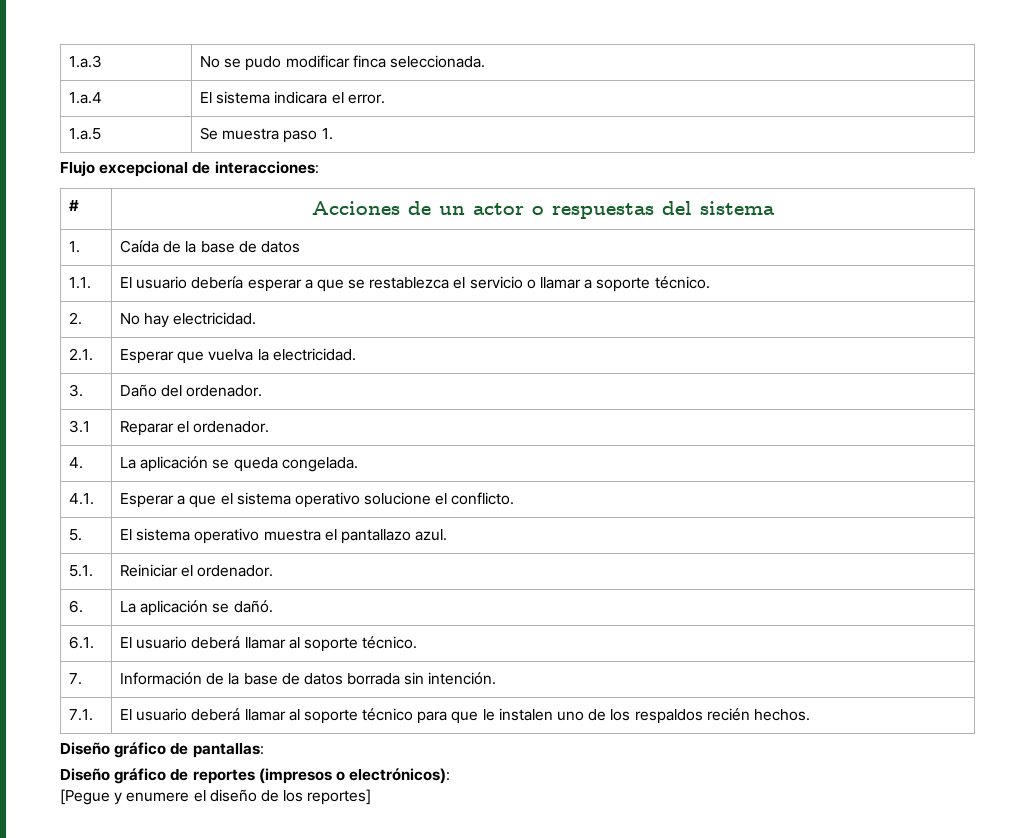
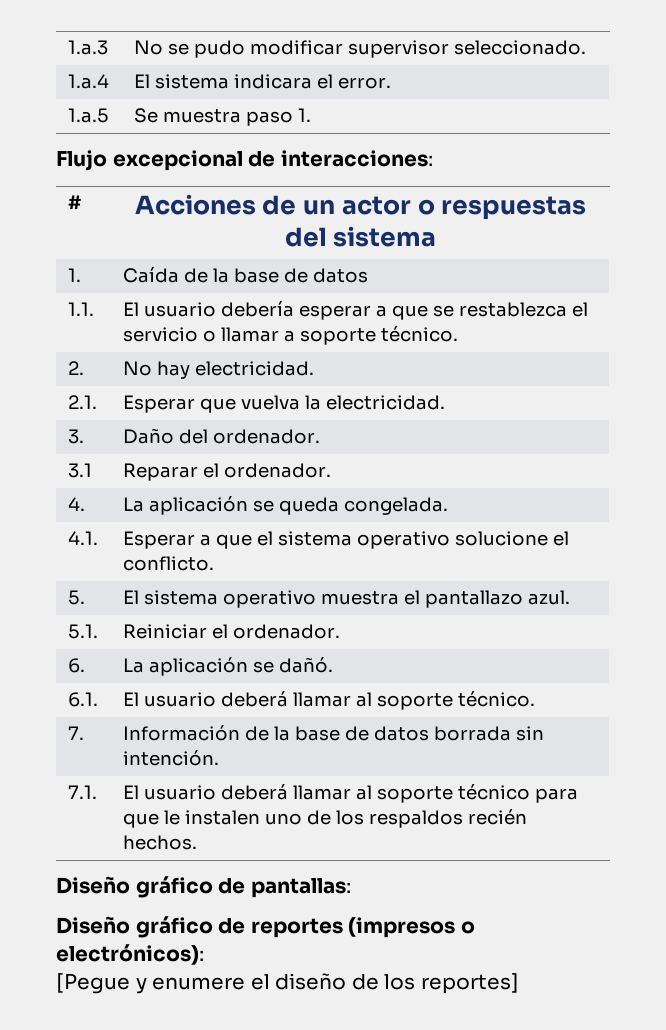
[352,55,485,68] finca seleccionada. -> [348,40,587,58] supervisor seleccionado.

